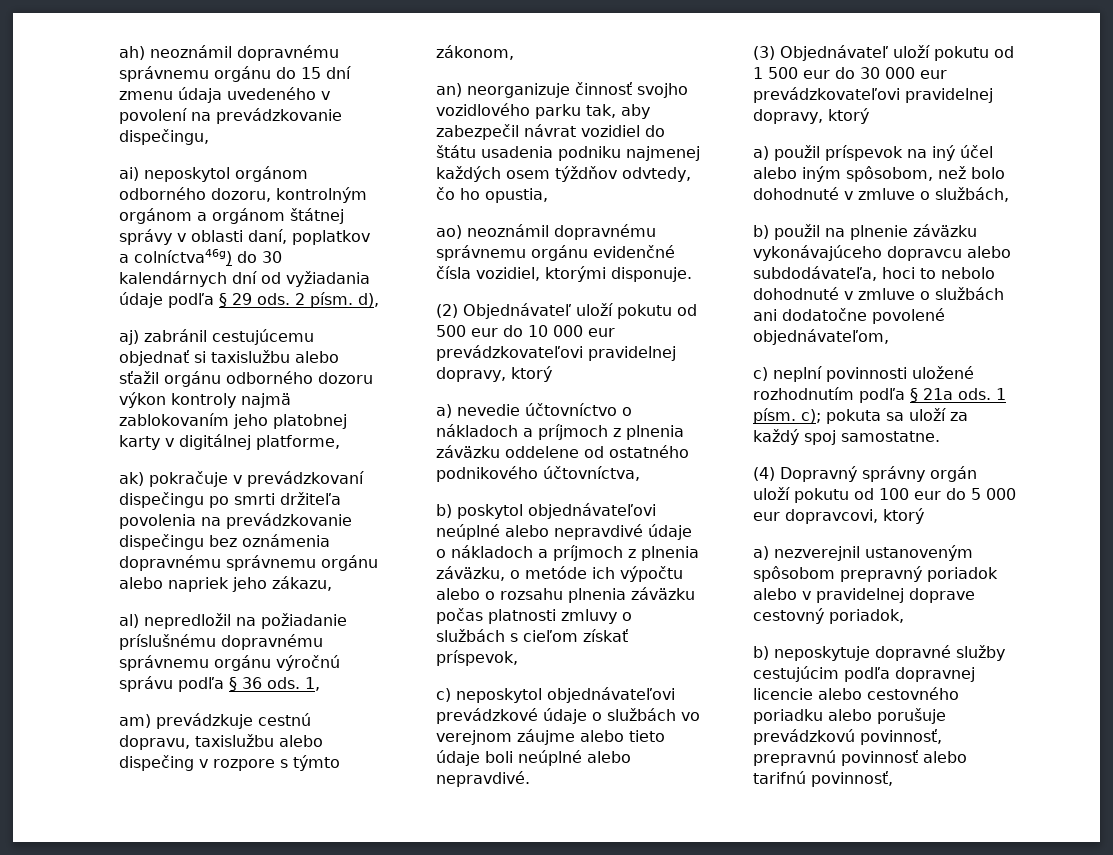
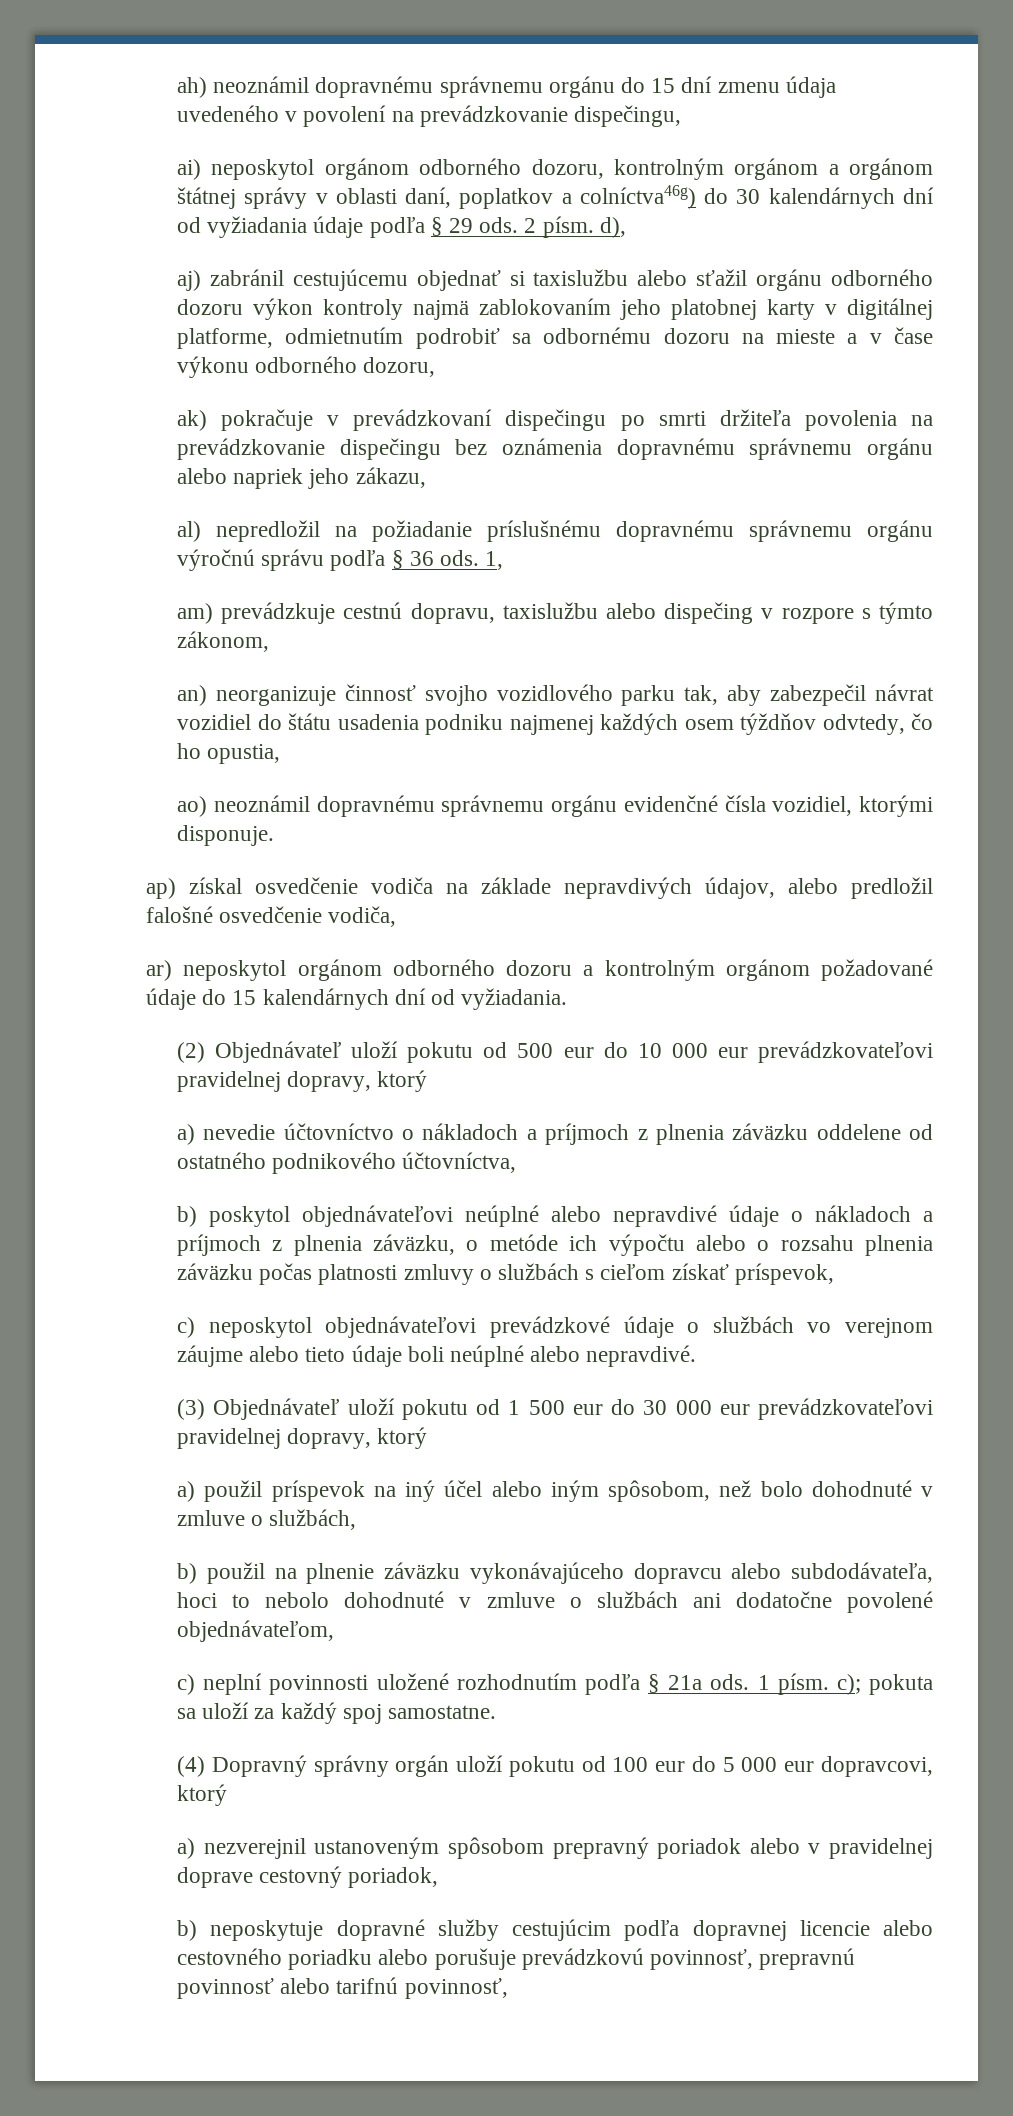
(340, 442) none -> [285,327,933,349] [176,356,436,378] odmietnutím podrobiť sa odbornému dozoru na mieste a v čase výkonu odborného dozoru,
(692, 274) none -> [146,877,933,899] [146,906,397,927] [146,959,933,981] [146,988,568,1010] // ap) získal osvedčenie vodiča na základe nepravdivých údajov, alebo predložil falošné osvedčenie vodiča, // ar) neposkytol orgánom odborného dozoru a kontrolným orgánom požadované údaje do 15 kalendárnych dní od vyžiadania.

